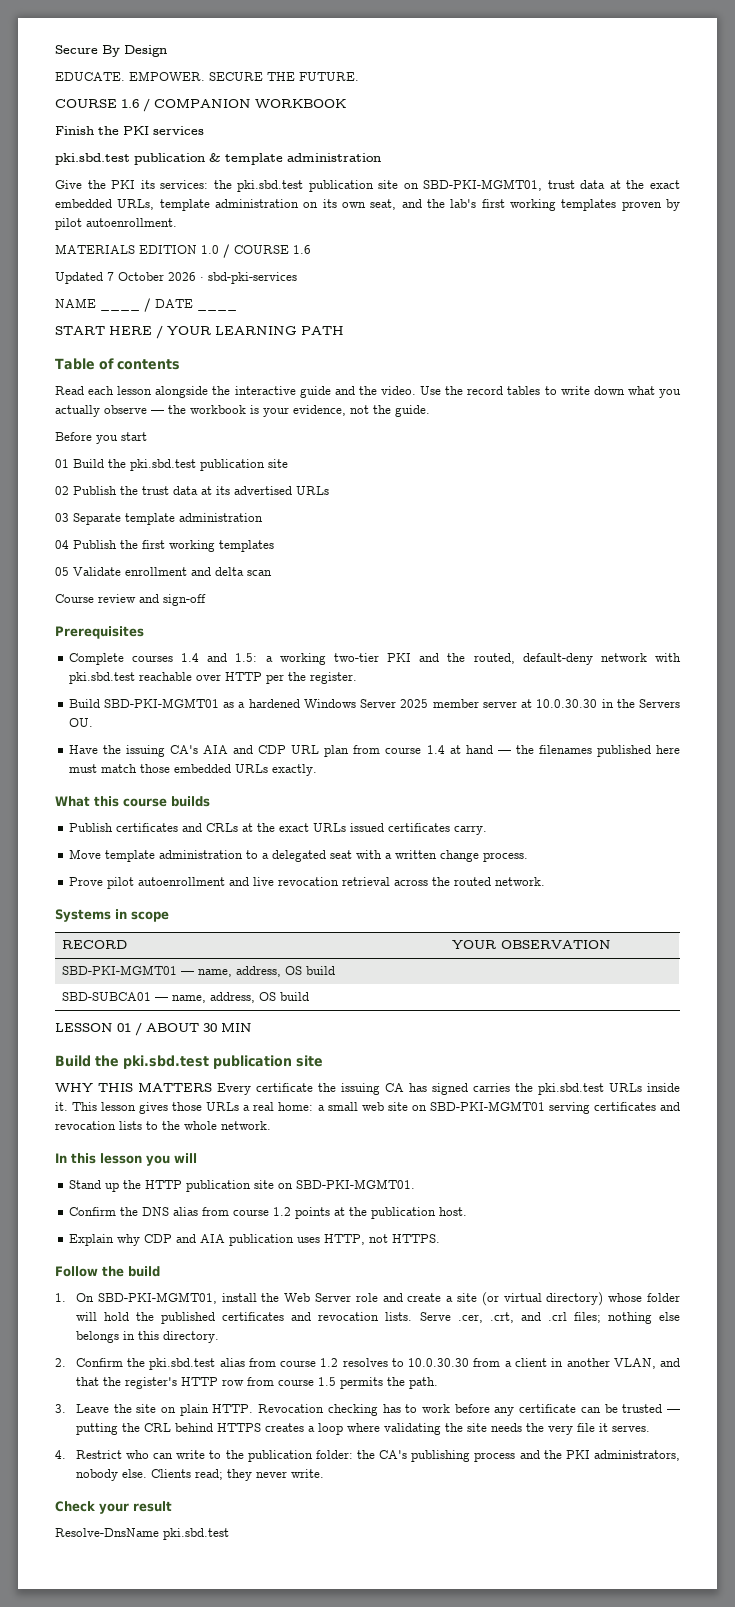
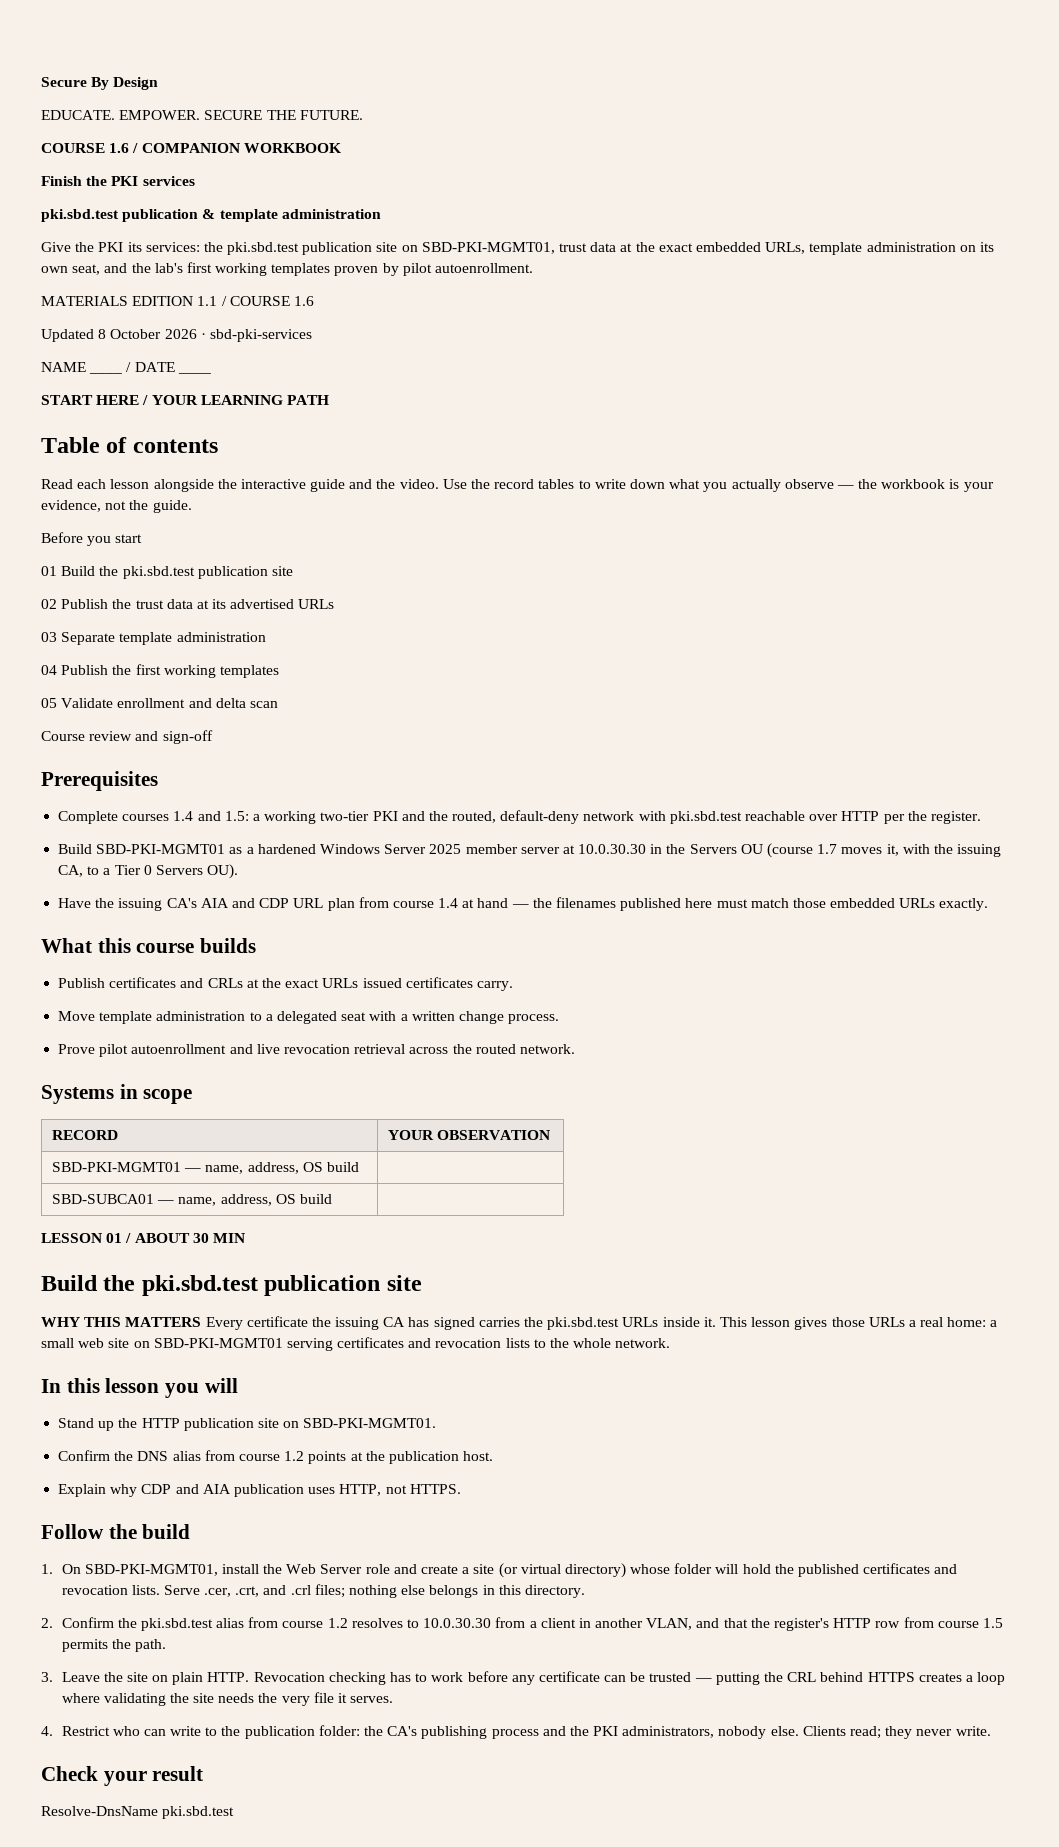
[201,245,219,254] 1.0 -> [197,296,218,306] 1.1
[107,272,114,281] 7 -> [98,329,107,339] 8
[68,718,93,727] OU. -> [740,843,1002,858] [58,864,239,879] OU (course 1.7 moves it, with the issuing CA, to a Tier 0 Servers OU).

